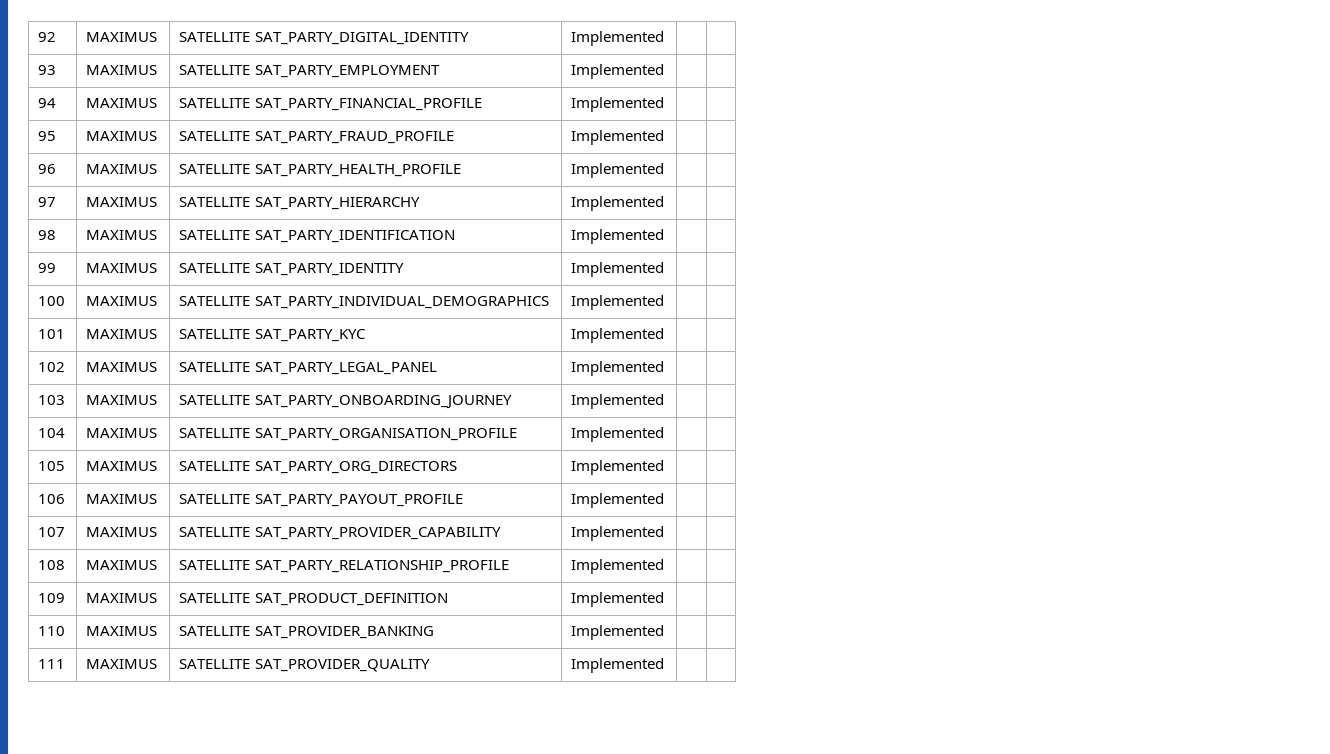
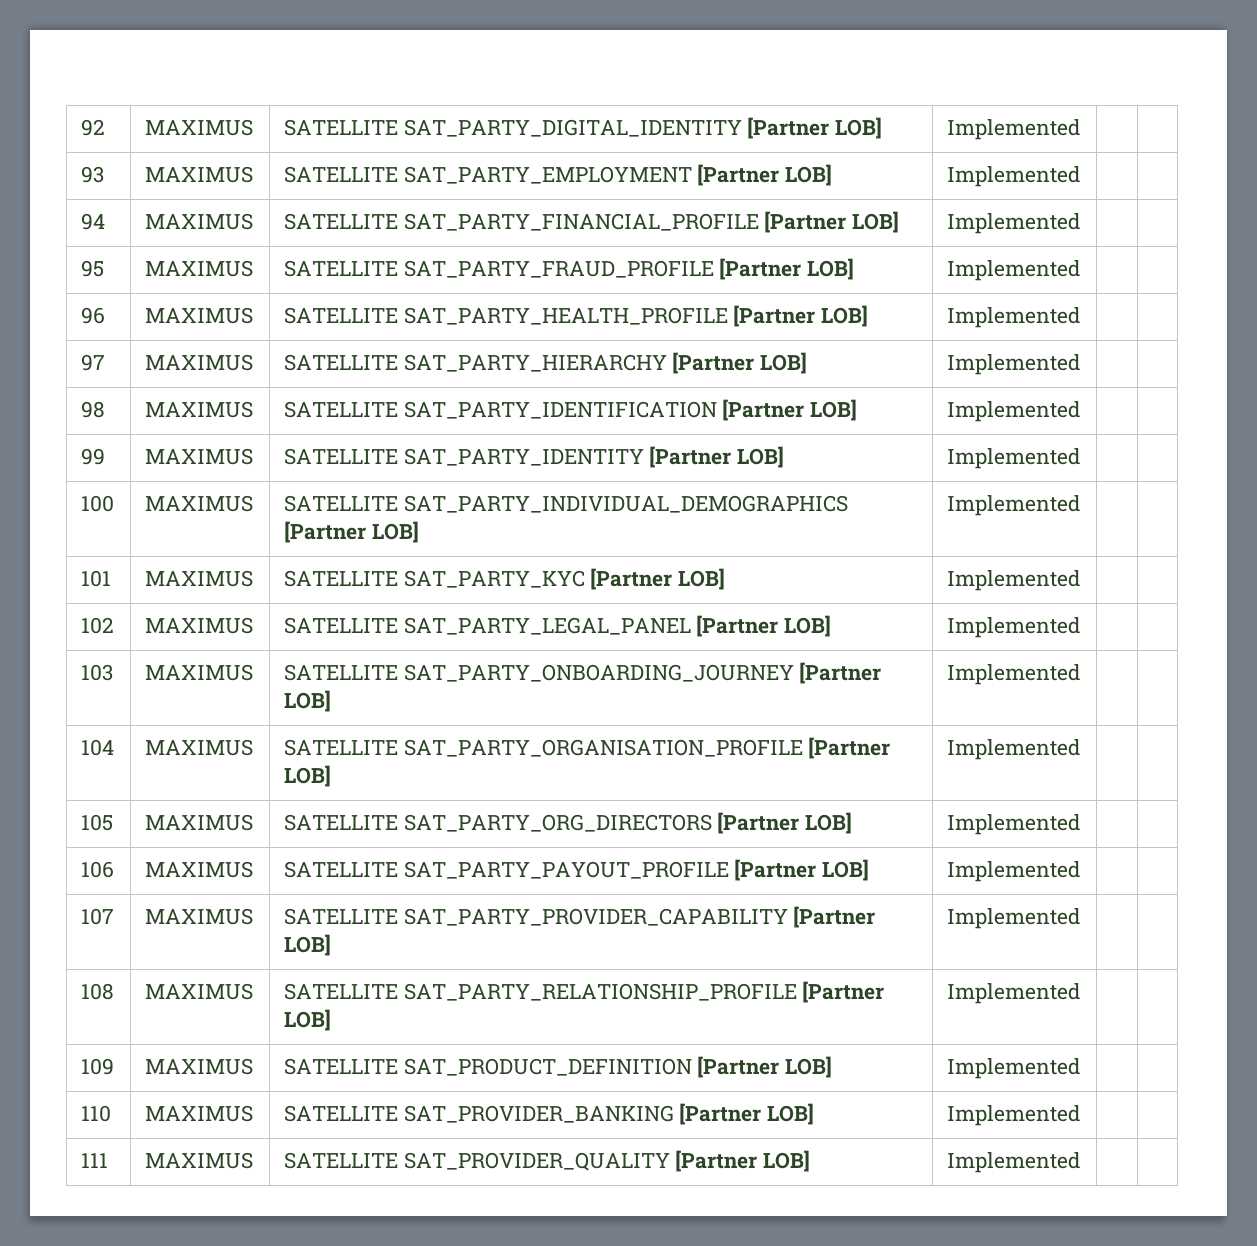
(469, 38) none -> [747,117,883,139] [Partner LOB]
(440, 71) none -> [697,164,833,186] [Partner LOB]
(482, 104) none -> [764,211,900,233] [Partner LOB]
(454, 137) none -> [719,258,855,280] [Partner LOB]
(461, 170) none -> [733,305,869,327] [Partner LOB]
(420, 203) none -> [672,352,808,374] [Partner LOB]
(455, 236) none -> [722,399,858,421] [Partner LOB]
(404, 269) none -> [649,446,785,468] [Partner LOB]
(549, 302) none -> [284,521,419,543] [Partner LOB]
(366, 335) none -> [590,568,726,590] [Partner LOB]
(437, 368) none -> [696,615,832,637] [Partner LOB]
(512, 402) none -> [799,662,882,684] [284,690,332,712] [Partner LOB]
(517, 434) none -> [808,737,891,759] [284,765,332,787] [Partner LOB]
(457, 467) none -> [717,812,853,834] [Partner LOB]
(463, 500) none -> [734,859,870,881] [Partner LOB]
(501, 533) none -> [793,906,876,928] [284,934,332,956] [Partner LOB]
(509, 566) none -> [802,981,885,1003] [284,1009,332,1031] [Partner LOB]
(448, 599) none -> [697,1056,833,1078] [Partner LOB]
(434, 632) none -> [679,1103,815,1125] [Partner LOB]
(430, 665) none -> [675,1150,811,1172] [Partner LOB]

